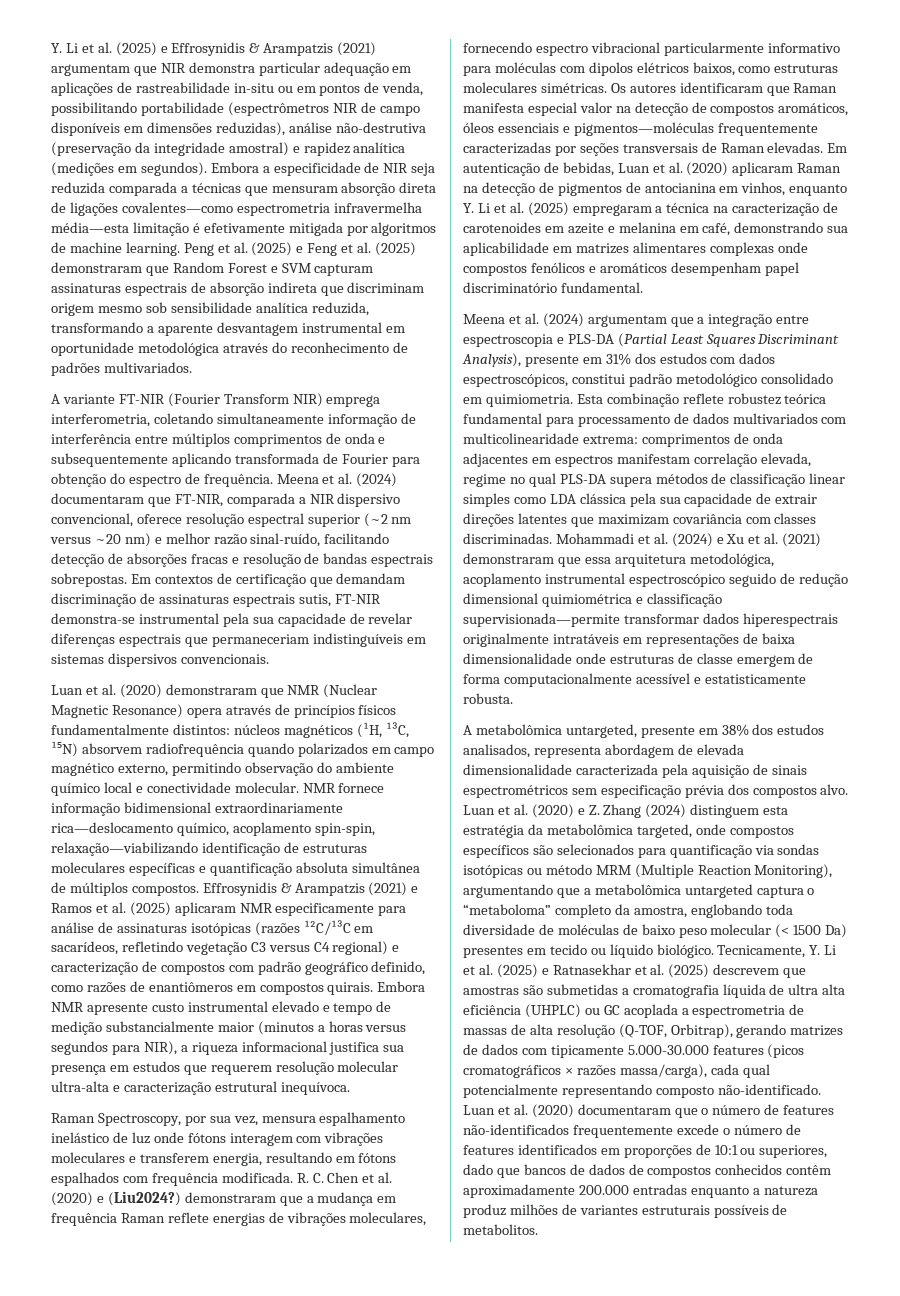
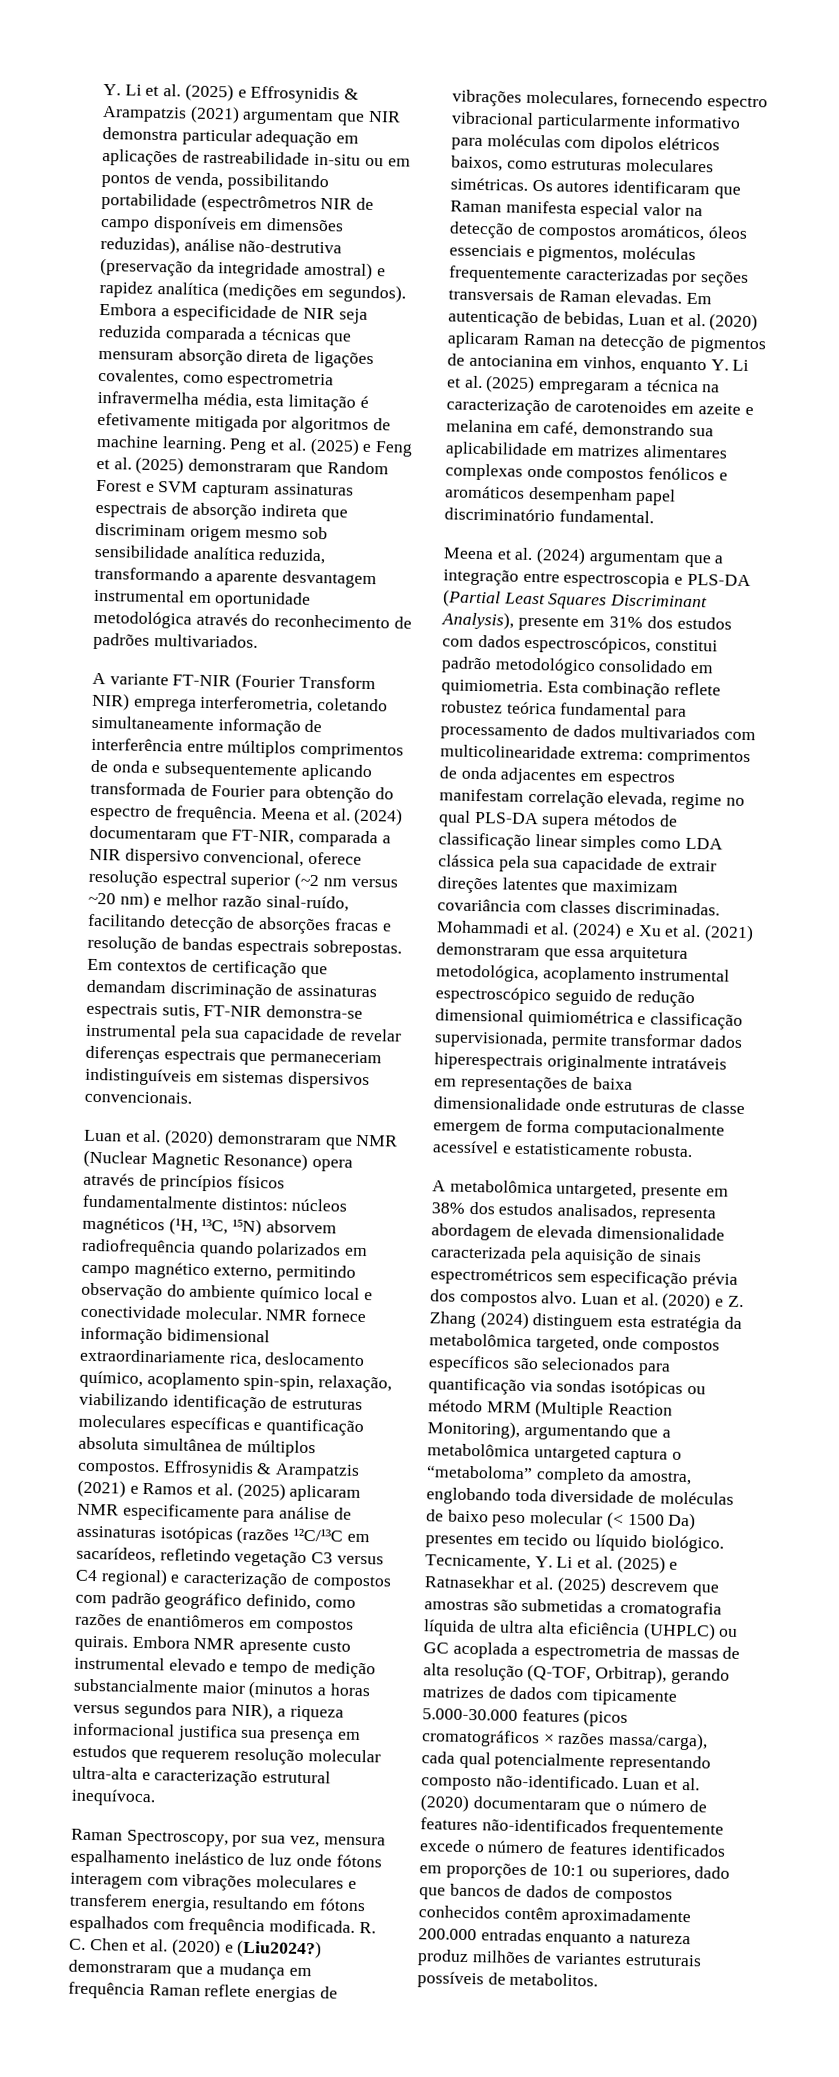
[121,202,422,216] [51,222,129,233] covalentes—como espectrometria infravermelha média—esta -> [98,368,335,390] [97,390,285,409] covalentes, como espectrometria infravermelha média, esta
[51,822,173,833] rica—deslocamento -> [228,1352,366,1368] rica, deslocamento
[51,842,198,856] relaxação—viabilizando -> [318,1375,393,1393] [79,1392,169,1407] relaxação, viabilizando
[573,122,714,136] pigmentos—moléculas -> [538,246,697,263] pigmentos, moléculas
[463,613,620,627] supervisionada—permite -> [434,1030,608,1050] supervisionada, permite

